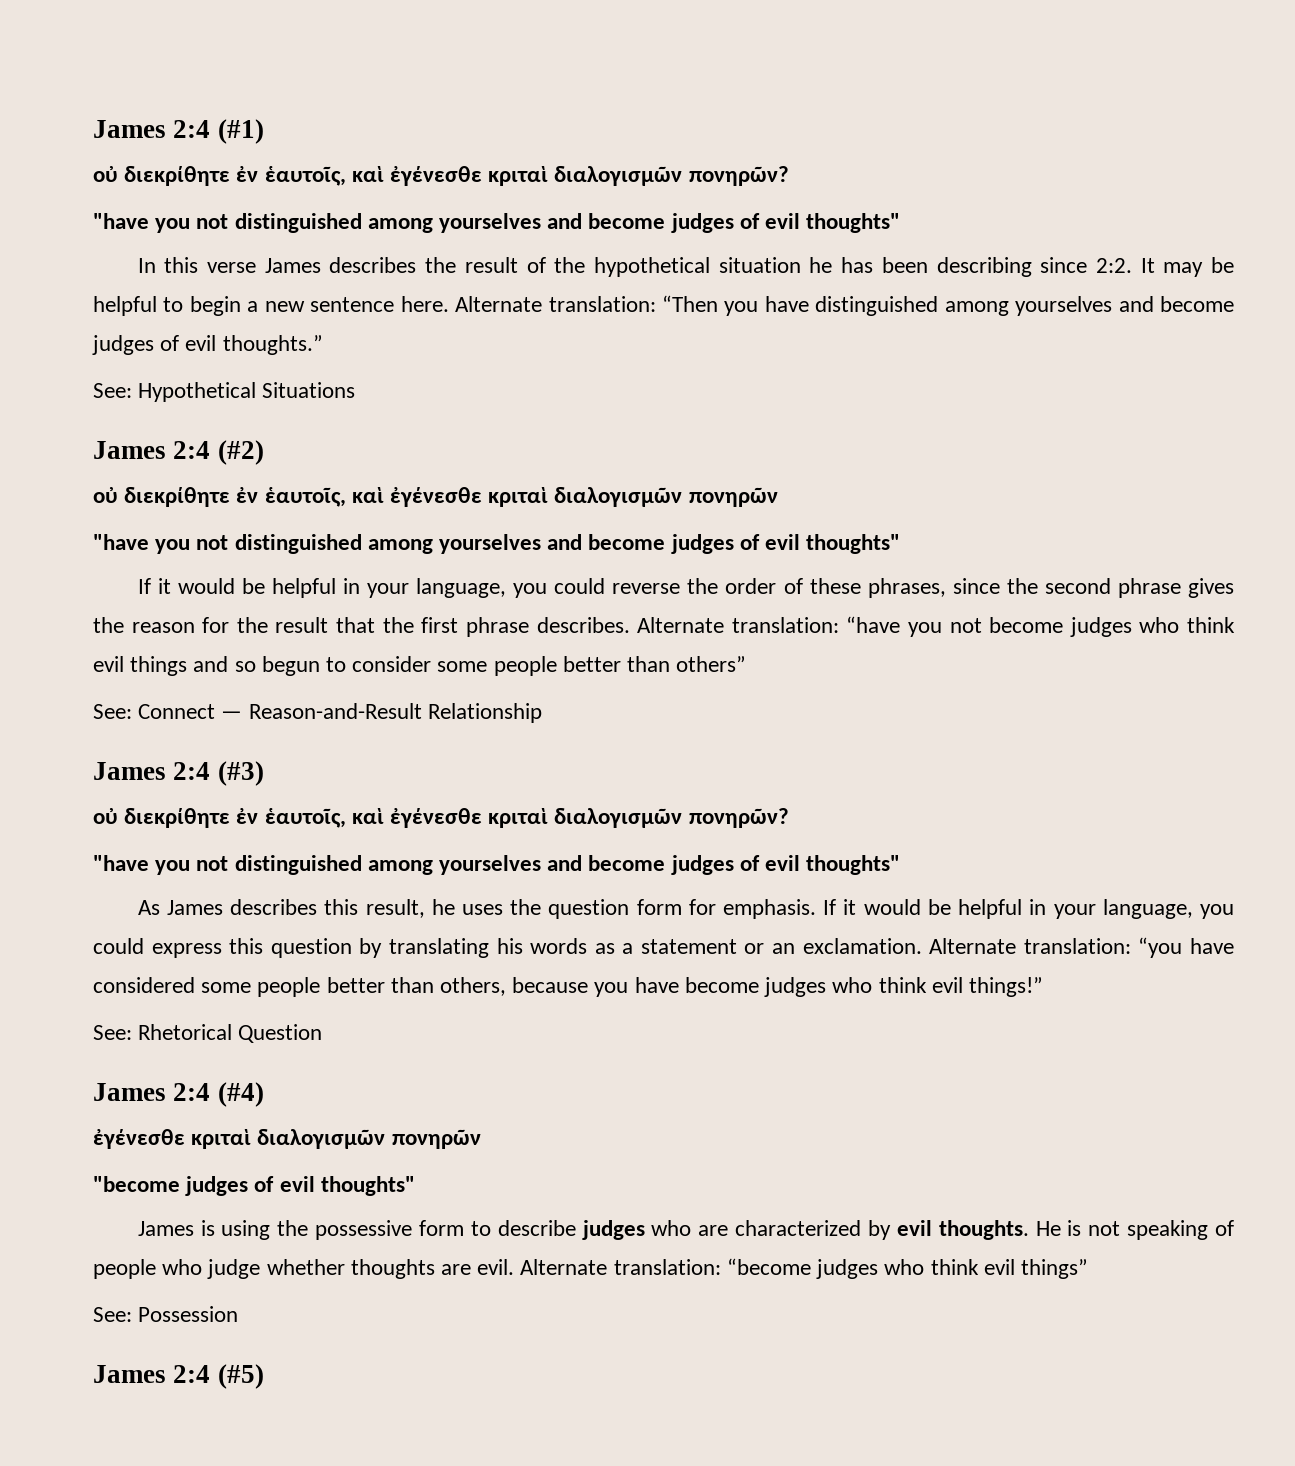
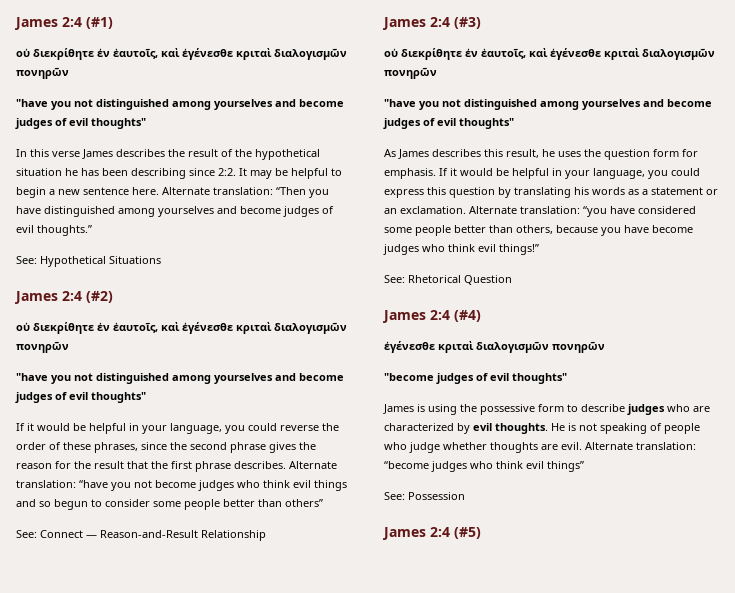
[688,166,789,186] πονηρῶν? -> [16,67,69,79] πονηρῶν
[688,808,789,828] πονηρῶν? -> [384,67,437,79] πονηρῶν

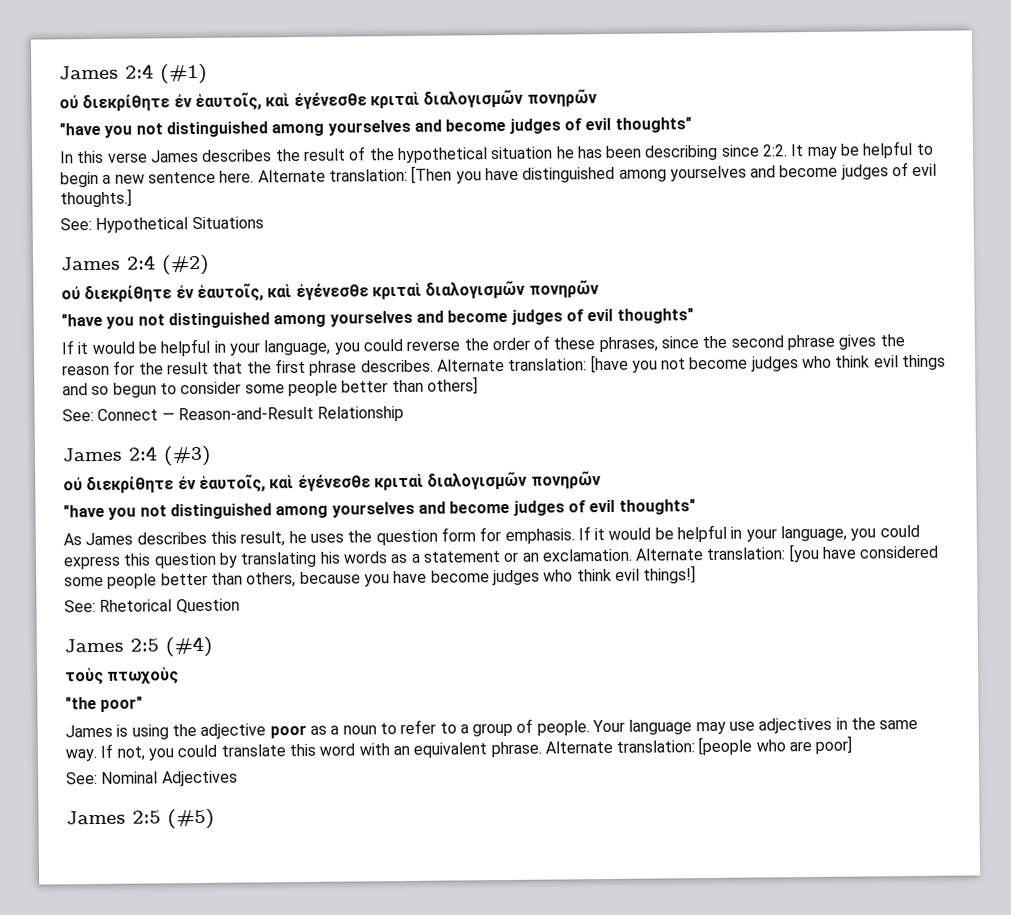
[276,187,306,195] “Then -> [411,165,453,184] [Then
[37,225,92,236] thoughts.” -> [60,188,132,208] thoughts.]
[79,480,108,488] “have -> [590,354,629,374] [have
[285,499,323,507] others” -> [426,376,478,395] others]
[583,206,607,217] “you -> [788,543,820,563] [you
[499,244,539,255] things!” -> [643,565,697,584] things!]
[430,310,450,320] 2:4 -> [130,638,159,652] 2:5
[384,340,605,353] [384,373,567,384] [383,404,710,415] [384,423,700,434] [384,442,696,453] [384,461,584,472] [384,492,465,500] [382,527,450,540] ἐγένεσθε κριταὶ διαλογισμῶν πονηρῶν // "become judges of evil thoughts" // James is using the possessive form to describe judges who are characterized by evil thoughts. He is not speaking of people who judge whether thoughts are evil. Alternate translation: “become judges who think evil things” // See: Possession // James 2:4 -> [65,667,180,685] [65,696,144,712] [65,717,919,740] [65,735,853,762] [66,770,238,787] [66,810,161,825] τοὺς πτωχοὺς // "the poor" // James is using the adjective poor as a noun to refer to a group of people. Your language may use adjectives in the same way. If not, you could translate this word with an equivalent phrase. Alternate translation: [people who are poor] // See: Nominal Adjectives // James 2:5

